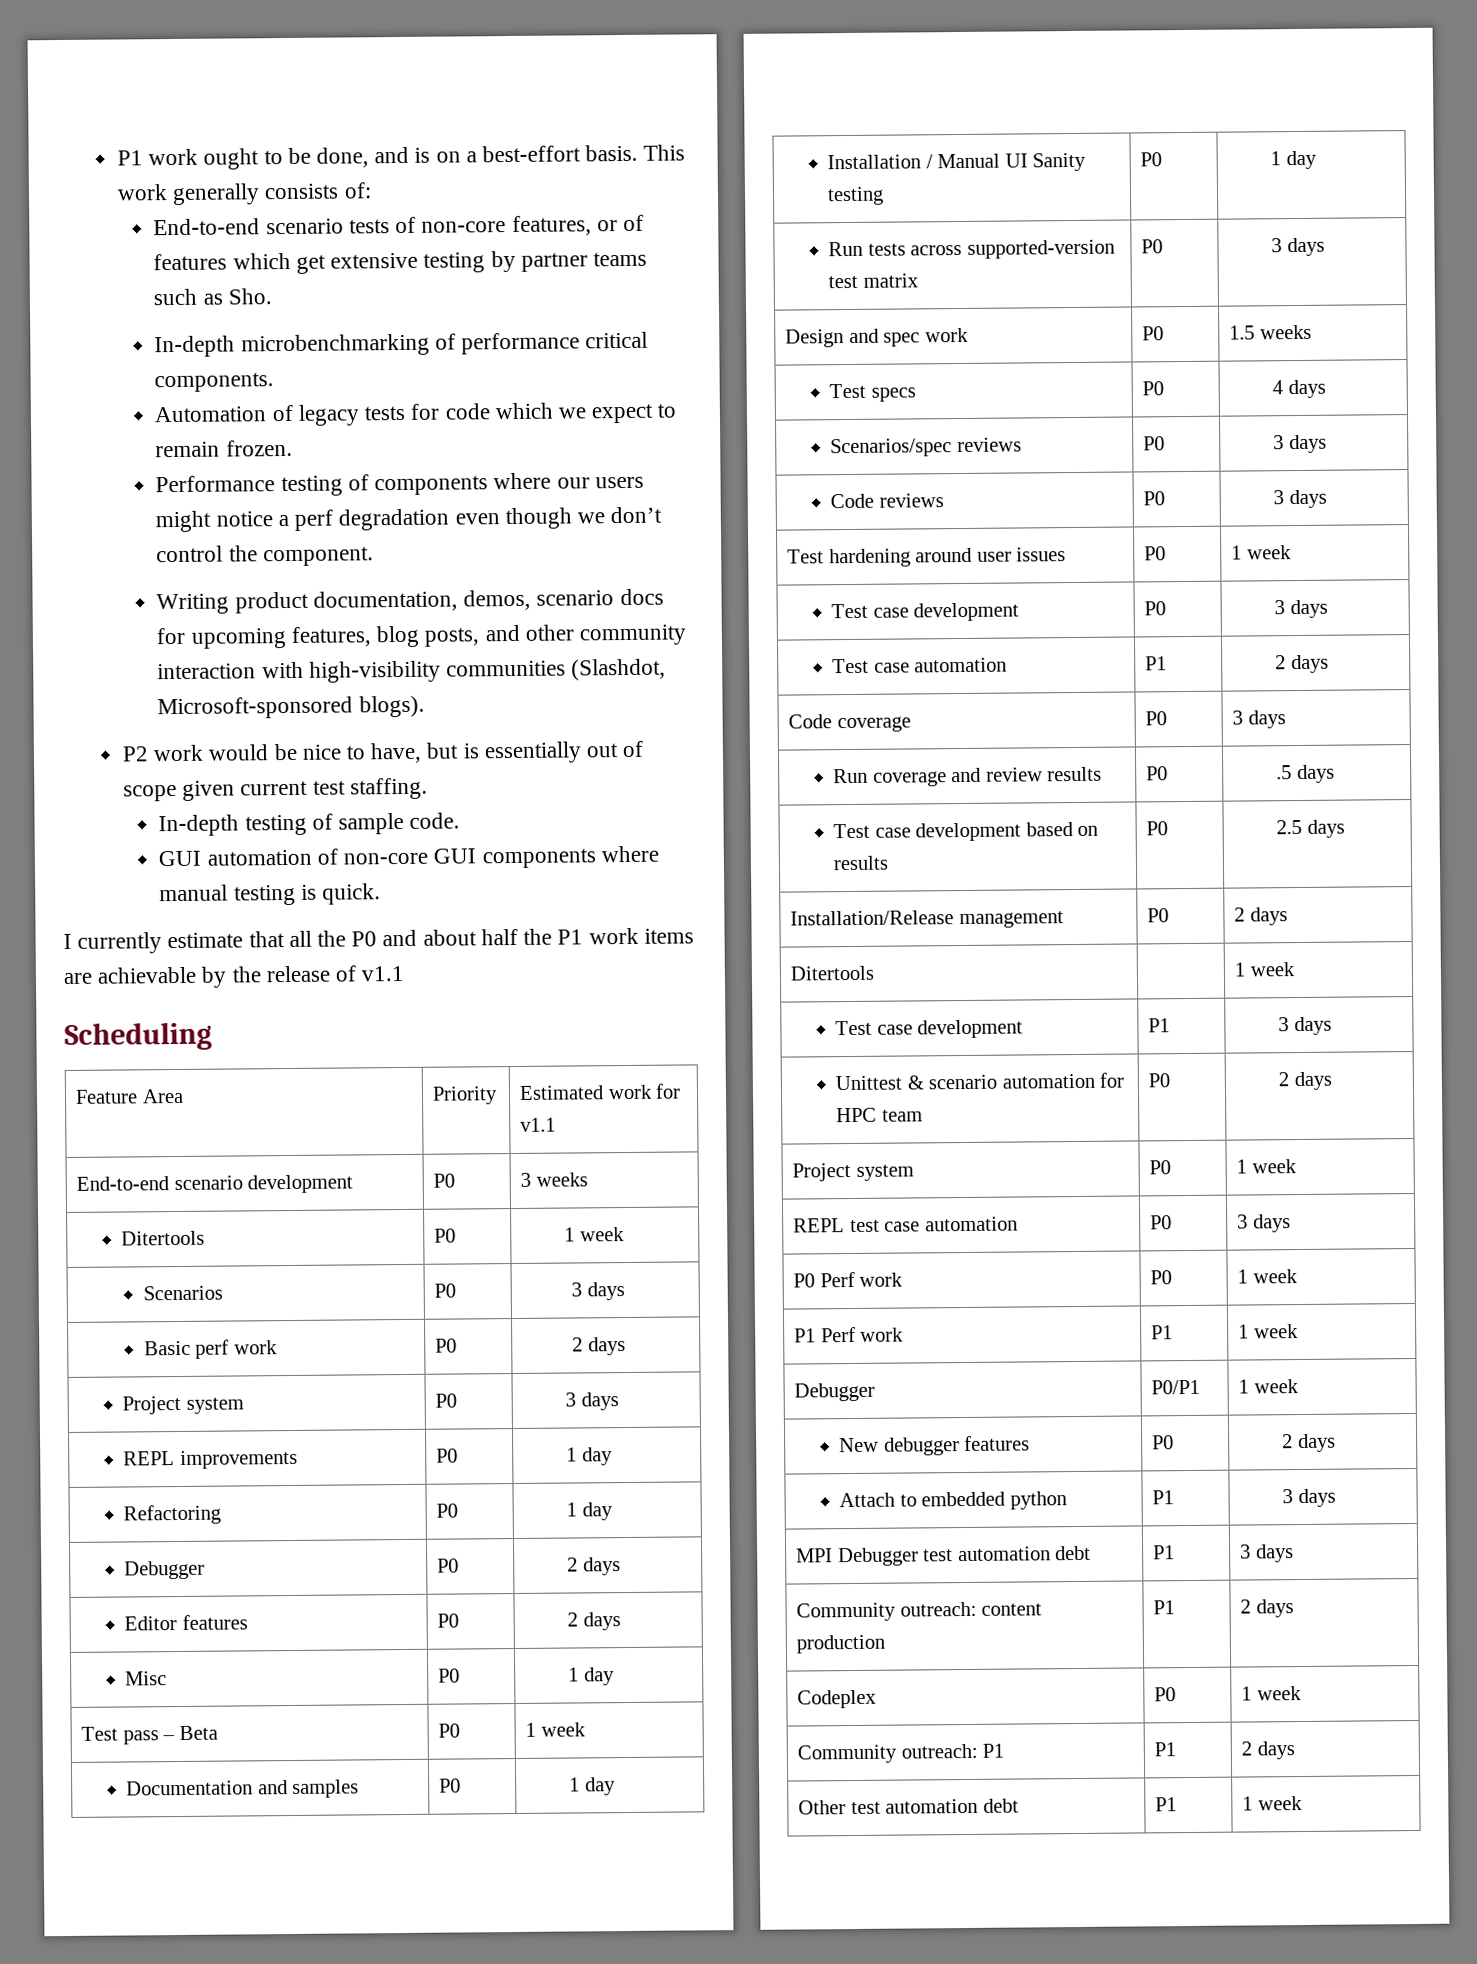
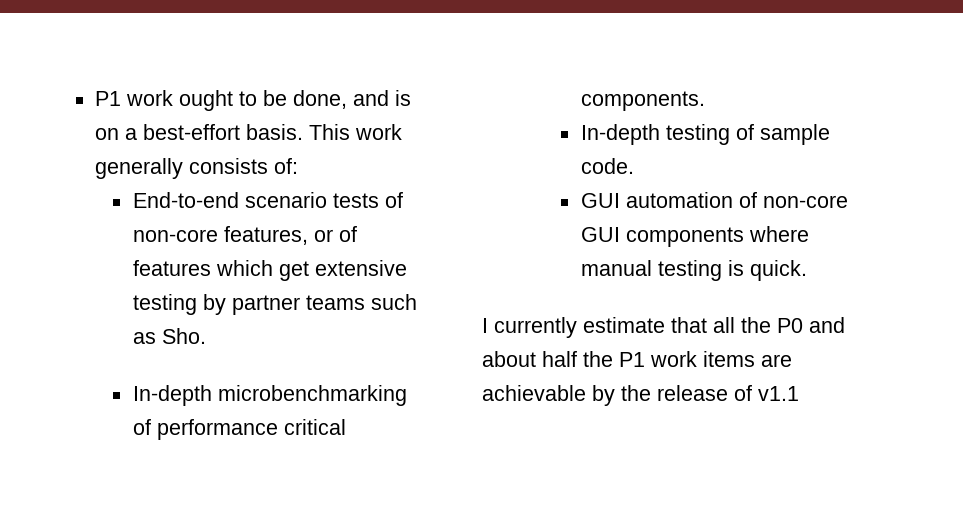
[154,402,677,426] [155,439,293,458] [155,472,644,497] [155,506,663,533] [156,545,374,567] [156,588,664,615] [156,624,686,649] [157,658,667,683] [157,695,425,720] [121,740,644,764] [122,777,428,802] // Automation of legacy tests for code which we expect to remain frozen. // Performance testing of components where our users might notice a perf degradation even though we don’t control the component. // Writing product documentation, demos, scenario docs for upcoming features, blog posts, and other community interaction with high-visibility communities (Slashdot, Microsoft-sponsored blogs). // P2 work would be nice to have, but is essentially out of scope given current test staffing. -> (705, 101) none
[64,1021,212,1052] [75,1088,184,1104] [432,1086,499,1105] [519,1083,682,1100] [520,1117,557,1132] [76,1174,354,1194] [433,1173,456,1188] [520,1172,588,1187] [121,1230,206,1246] [434,1228,457,1243] [564,1227,625,1242] [142,1285,223,1301] [434,1283,457,1298] [571,1282,625,1301] [143,1339,278,1359] [435,1338,458,1353] [572,1337,626,1356] [122,1395,244,1415] [435,1393,458,1408] [565,1392,619,1411] [123,1449,298,1469] [436,1448,459,1463] [566,1447,613,1466] [123,1504,222,1525] [436,1503,459,1518] [566,1502,613,1521] [124,1560,206,1580] [437,1558,460,1573] [567,1557,621,1576] [124,1614,248,1631] [437,1613,460,1628] [567,1612,621,1631] [125,1671,168,1686] [438,1668,461,1683] [568,1667,615,1686] [81,1725,218,1745] [438,1723,461,1738] [525,1722,586,1737] [126,1779,360,1799] [439,1778,462,1793] [569,1777,616,1796] [827,152,1087,172] [827,186,885,206] [1140,152,1163,167] [1270,150,1317,170] [828,239,1115,259] [828,273,918,289] [1141,239,1164,254] [1271,237,1325,257] [785,327,969,348] [1142,326,1165,341] [1229,324,1312,340] [829,383,916,402] [1142,381,1165,396] [1272,379,1326,399] [830,437,1022,458] [1143,436,1166,451] [1273,434,1327,454] [830,493,944,509] [1143,491,1166,506] [1273,489,1327,509] [787,547,1067,568] [1144,546,1167,561] [1231,545,1292,560] [831,602,1020,622] [1144,601,1167,616] [1274,599,1328,619] [832,657,1008,674] [1145,656,1168,671] [1275,654,1329,674] [788,714,911,733] [1145,711,1168,726] [1232,710,1286,729] [833,766,1103,787] [1146,766,1169,781] [1276,764,1335,784] [833,822,1099,842] [833,855,890,871] [1146,821,1169,836] [1276,819,1345,838] [790,910,1064,929] [1147,908,1170,923] [1234,907,1288,926] [790,965,875,981] [1234,962,1295,977] [835,1019,1024,1039] [1148,1018,1171,1033] [1278,1016,1332,1036] [835,1072,1125,1091] [836,1107,923,1123] [1148,1073,1171,1088] [1278,1071,1332,1091] [792,1163,914,1182] [1149,1160,1172,1175] [1236,1159,1297,1174] [793,1216,1018,1233] [1150,1215,1173,1230] [1237,1214,1291,1233] [793,1271,904,1288] [1150,1270,1173,1285] [1237,1269,1298,1284] [794,1326,905,1343] [1151,1325,1174,1340] [1238,1324,1299,1339] [794,1382,876,1402] [1151,1379,1201,1395] [1238,1379,1299,1394] [839,1435,1031,1456] [1152,1435,1175,1450] [1282,1433,1336,1453] [839,1491,1067,1510] [1152,1490,1175,1505] [1282,1488,1336,1508] [796,1545,1092,1567] [1153,1545,1176,1560] [1240,1544,1294,1563] [796,1601,1043,1622] [796,1634,886,1654] [1153,1600,1176,1615] [1240,1599,1294,1618] [797,1689,877,1709] [1154,1687,1177,1702] [1241,1686,1302,1701] [797,1743,1005,1764] [1154,1742,1177,1757] [1241,1741,1295,1760] [798,1798,1019,1815] [1155,1797,1178,1812] [1242,1796,1303,1811] // Scheduling // Feature Area | Priority | Estimated work for v1.1 // End-to-end scenario development | P0 | 3 weeks // Ditertools | P0 | 1 week // Scenarios | P0 | 3 days // Basic perf work | P0 | 2 days // Project system | P0 | 3 days // REPL improvements | P0 | 1 day // Refactoring | P0 | 1 day // Debugger | P0 | 2 days // Editor features | P0 | 2 days // Misc | P0 | 1 day // Test pass – Beta | P0 | 1 week // Documentation and samples | P0 | 1 day // Installation / Manual UI Sanity testing | P0 | 1 day // Run tests across supported-version test matrix | P0 | 3 days // Design and spec work | P0 | 1.5 weeks // Test specs | P0 | 4 days // Scenarios/spec reviews | P0 | 3 days // Code reviews | P0 | 3 days // Test hardening around user issues | P0 | 1 week // Test case development | P0 | 3 days // Test case automation | P1 | 2 days // Code coverage | P0 | 3 days // Run coverage and review results | P0 | .5 days // Test case development based on results | P0 | 2.5 days // Installation/Release management | P0 | 2 days // Ditertools | | 1 week // Test case development | P1 | 3 days // Unittest & scenario automation for HPC team | P0 | 2 days // Project system | P0 | 1 week // REPL test case automation | P0 | 3 days // P0 Perf work | P0 | 1 week // P1 Perf work | P1 | 1 week // Debugger | P0/P1 | 1 week // New debugger features | P0 | 2 days // Attach to embedded python | P1 | 3 days // MPI Debugger test automation debt | P1 | 3 days // Community outreach: content production | P1 | 2 days // Codeplex | P0 | 1 week // Community outreach: P1 | P1 | 2 days // Other test automation debt | P1 | 1 week -> (799, 393) none

